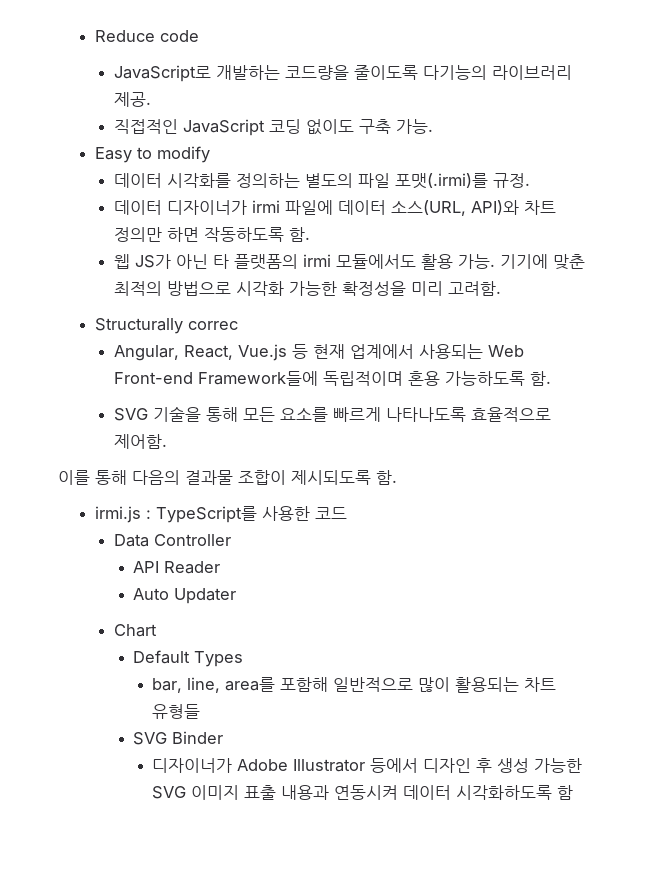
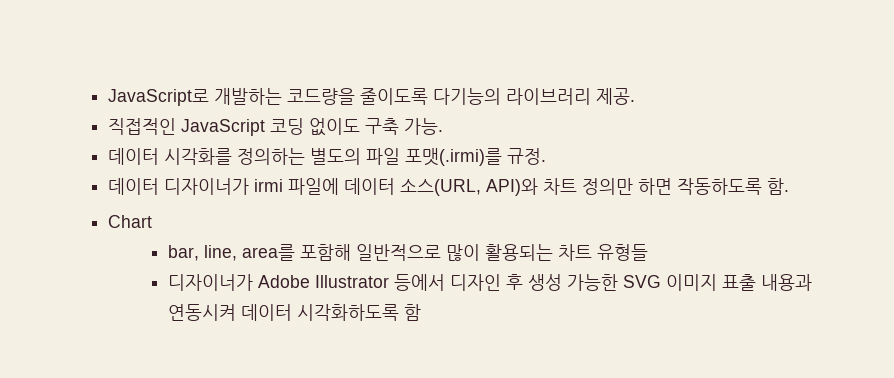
[95,30,200,42] Reduce code // -> (107, 97) none
[95,146,211,163] // Easy to modify -> (443, 126) none
[114,254,586,270] [114,281,502,296] [95,318,239,334] [114,344,525,361] [114,371,552,386] [114,406,552,422] [114,434,168,449] [58,470,397,485] [95,506,348,523] [114,534,232,547] [133,561,221,574] [133,588,237,604] // 웹 JS가 아닌 타 플랫폼의 irmi 모듈에서도 활용 가능. 기기에 맞춘 최적의 방법으로 시각화 가능한 확정성을 미리 고려함. // Structurally correc // Angular, React, Vue.js 등 현재 업계에서 사용되는 Web Front-end Framework들에 독립적이며 혼용 가능하도록 함. // SVG 기술을 통해 모든 요소를 빠르게 나타나도록 효율적으로 제어함. // 이를 통해 다음의 결과물 조합이 제시되도록 함. // irmi.js : TypeScript를 사용한 코드 // Data Controller // API Reader // Auto Updater -> (789, 186) none
[133,650,244,667] // Default Types -> (152, 221) none
[133,731,224,745] // SVG Binder -> (648, 252) none

